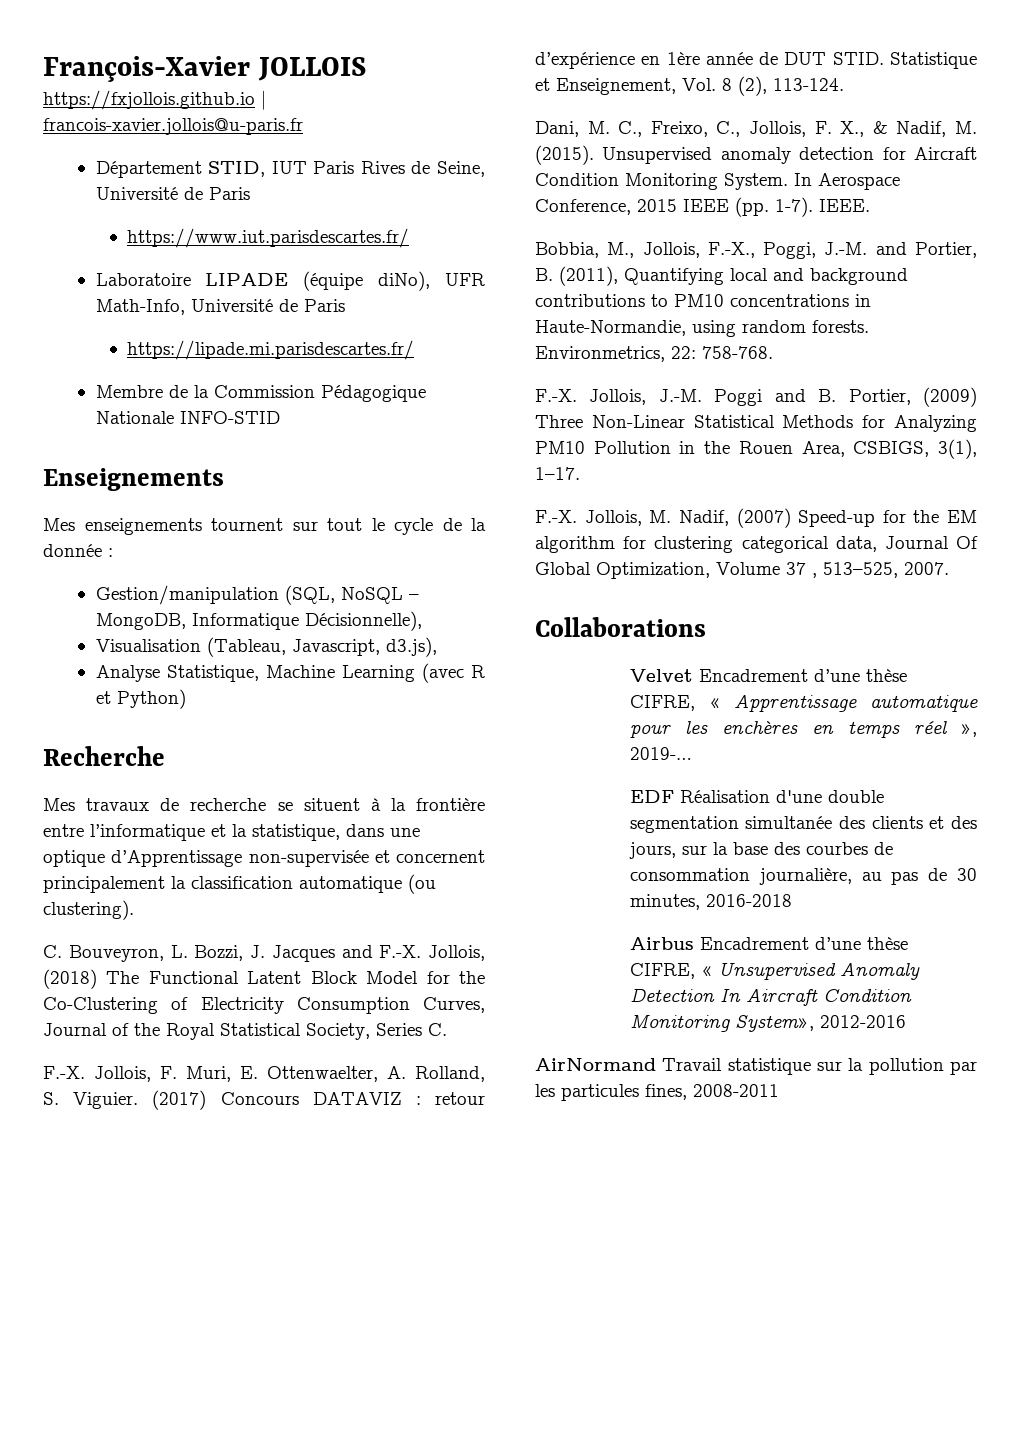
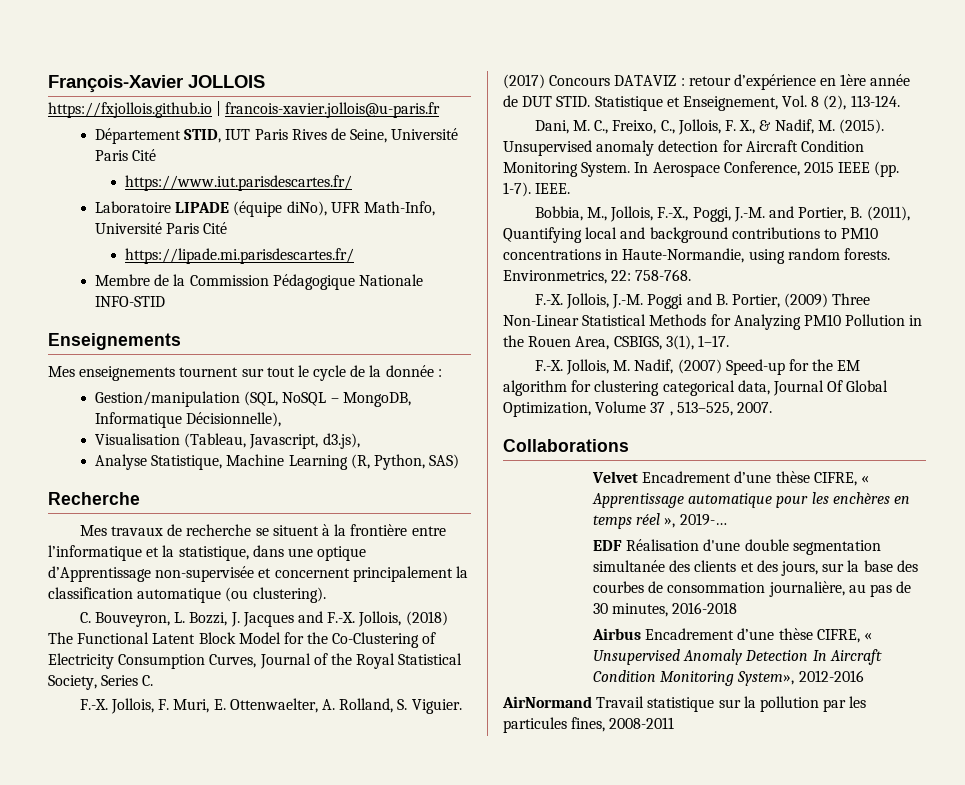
[183,187,250,200] de Paris -> [95,149,157,161] Paris Cité
[278,299,345,312] de Paris -> [166,222,228,234] Paris Cité
[421,663,485,683] [95,689,186,709] (avec R et Python) -> [350,454,460,470] (R, Python, SAS)

